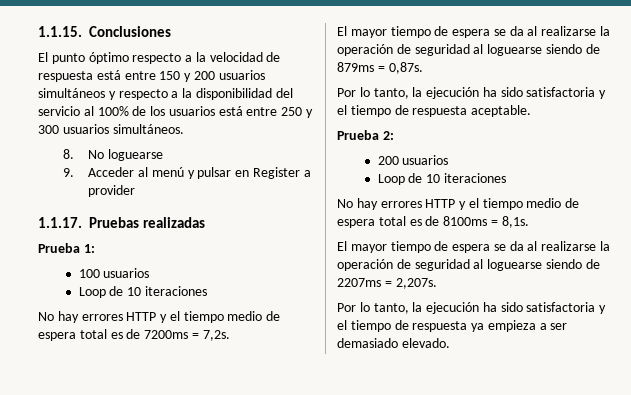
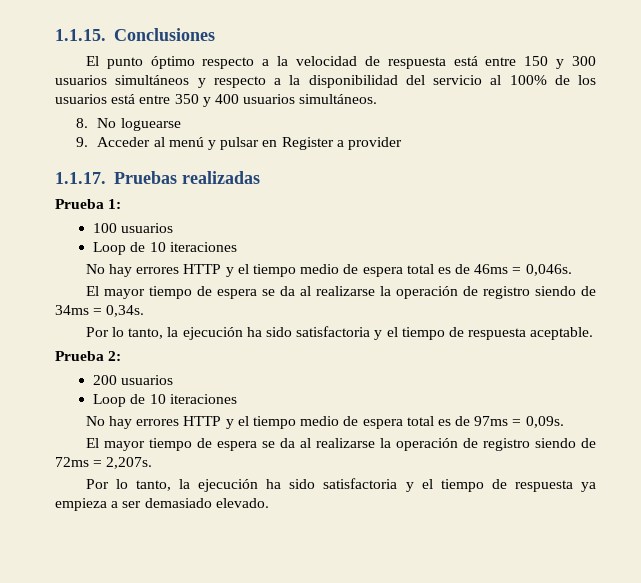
[193,71,215,80] 200 -> [572,56,596,66] 300
[281,107,314,118] [38,125,59,134] 250 y 300 -> [174,94,239,107] 350 y 400
[144,330,230,341] 7200ms = 7,2s. -> [474,264,572,276] 46ms = 0,046s.
[414,44,600,56] [337,62,423,74] seguridad al loguearse siendo de 879ms = 0,87s. -> [482,286,596,299] [55,305,145,317] registro siendo de 34ms = 0,34s.
[443,216,529,228] 8100ms = 8,1s. -> [474,416,564,428] 97ms = 0,09s.
[414,259,600,271] [337,278,381,287] seguridad al loguearse siendo de 2207ms -> [482,438,596,451] [55,457,89,467] registro siendo de 72ms

